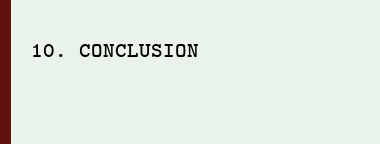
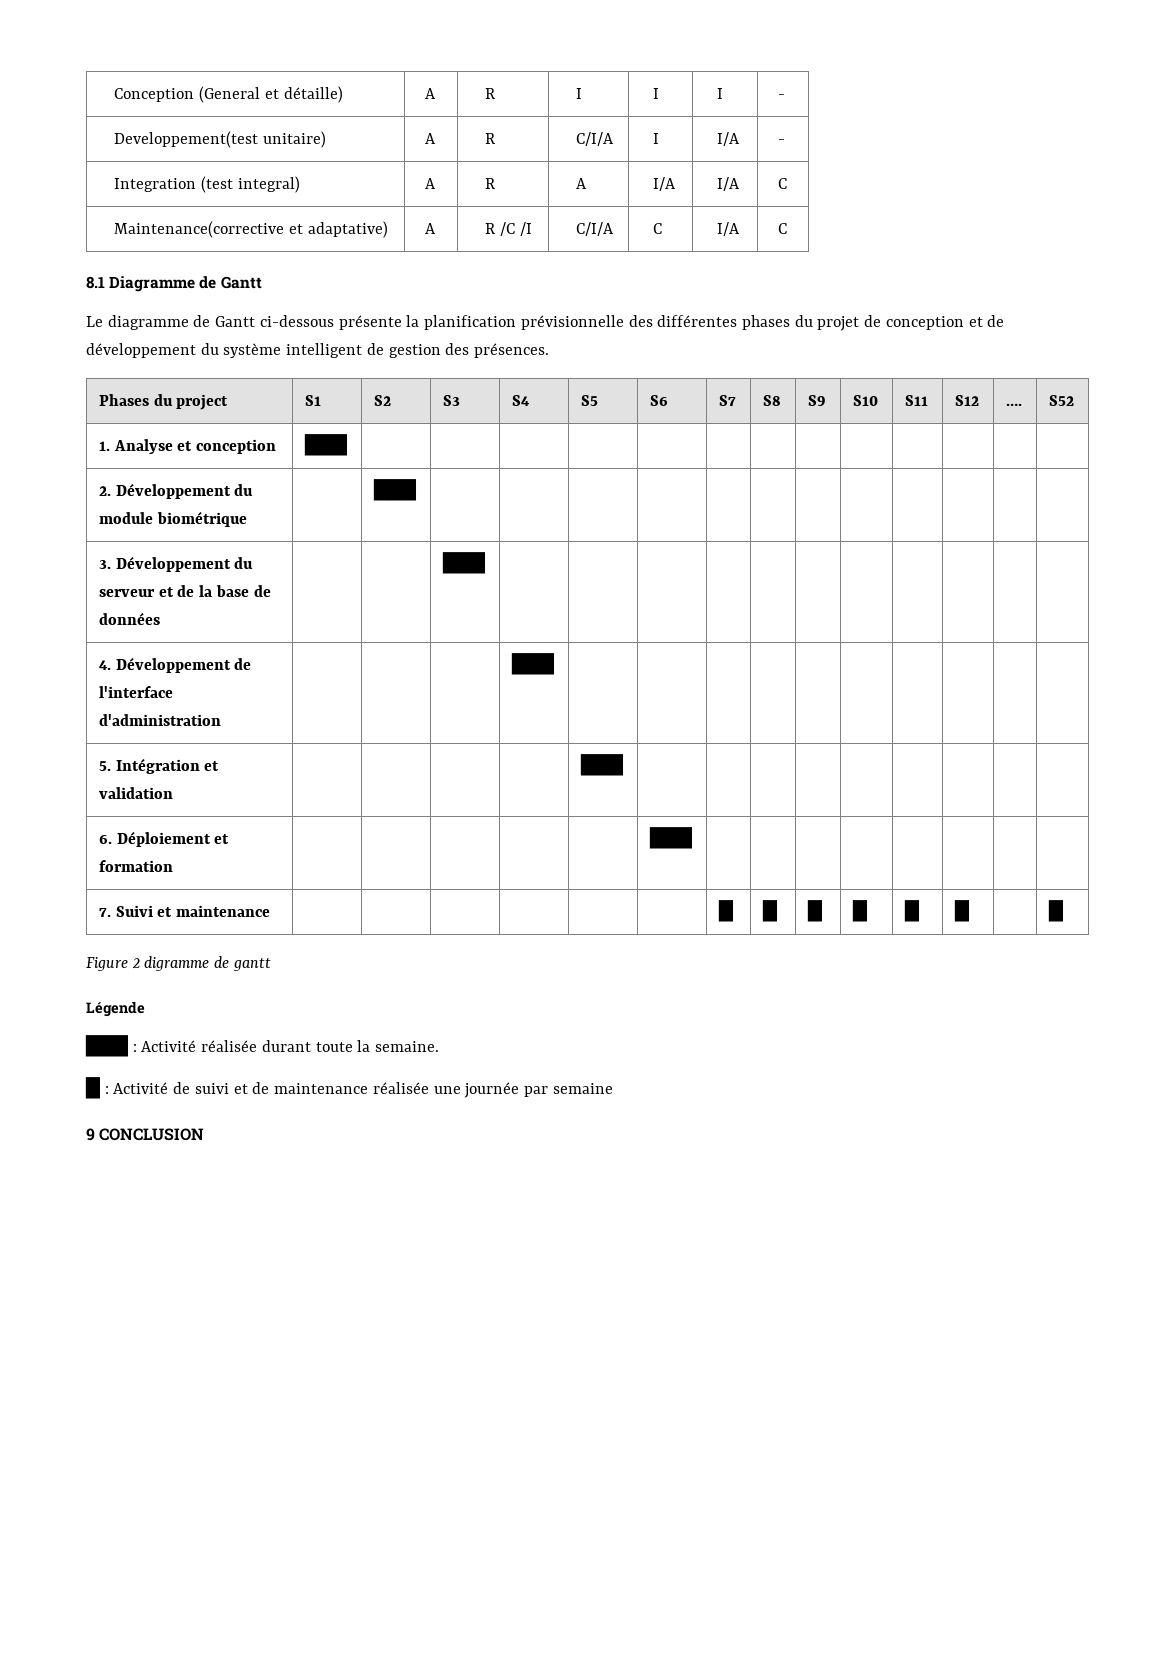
[31,44,67,57] 10. -> [114,86,343,103] [425,88,437,99] [485,88,496,99] [576,88,583,99] [652,88,659,99] [717,88,724,99] [777,94,785,99] [114,131,327,148] [425,133,437,144] [485,133,496,144] [576,132,615,146] [652,133,659,144] [717,132,741,146] [777,139,785,144] [114,176,300,193] [425,178,437,189] [485,178,496,189] [576,178,588,189] [652,177,676,191] [717,177,741,191] [777,178,787,189] [114,221,388,238] [425,223,437,234] [485,222,532,236] [576,222,615,236] [652,223,662,234] [717,222,741,236] [777,223,787,234] [86,276,262,292] [86,315,1005,331] [86,343,550,358] [99,394,229,410] [305,395,322,406] [374,395,392,406] [443,395,461,406] [512,395,531,406] [581,395,599,406] [650,395,669,406] [719,395,737,406] [763,395,782,406] [808,395,827,406] [853,395,879,406] [905,395,929,406] [955,395,980,406] [1006,403,1023,406] [1049,395,1075,406] [99,439,277,454] [304,434,349,456] [99,483,254,499] [99,511,247,527] [373,479,418,501] [99,556,254,572] [99,585,271,597] [99,612,161,625] [442,552,487,574] [99,657,252,673] [99,686,174,698] [99,714,222,726] [511,653,556,675] [99,758,220,774] [99,787,174,799] [580,754,625,776] [99,831,230,847] [99,860,174,872] [649,827,694,849] [99,905,271,917] [718,900,735,922] [762,900,779,922] [807,900,824,922] [852,900,869,922] [904,900,921,922] [954,900,971,922] [1048,900,1065,922] [86,956,271,971] [86,1001,145,1017] [85,1035,440,1057] [85,1077,613,1099] [86,1128,95,1141] Conception (General et détaille) | A | R | I | I | I | - // Developpement(test unitaire) | A | R | C/I/A | I | I/A | - // Integration (test integral) | A | R | A | I/A | I/A | C // Maintenance(corrective et adaptative) | A | R /C /I | C/I/A | C | I/A | C // 8.1 Diagramme de Gantt // Le diagramme de Gantt ci-dessous présente la planification prévisionnelle des différentes phases du projet de conception et de développement du système intelligent de gestion des présences. // Phases du project | S1 | S2 | S3 | S4 | S5 | S6 | S7 | S8 | S9 | S10 | S11 | S12 | …. | S52 // 1. Analyse et conception | ███ | | | | | | | | | | | | | // 2. Développement du module biométrique | | ███ | | | | | | | | | | | | // 3. Développement du serveur et de la base de données | | | ███ | | | | | | | | | | | // 4. Développement de l'interface d'administration | | | | ███ | | | | | | | | | | // 5. Intégration et validation | | | | | ███ | | | | | | | | | // 6. Déploiement et formation | | | | | | ███ | | | | | | | | // 7. Suivi et maintenance | | | | | | | █ | █ | █ | █ | █ | █ | | █ // Figure 2 digramme de gantt // Légende // ███ : Activité réalisée durant toute la semaine. // █ : Activité de suivi et de maintenance réalisée une journée par semaine // 9

